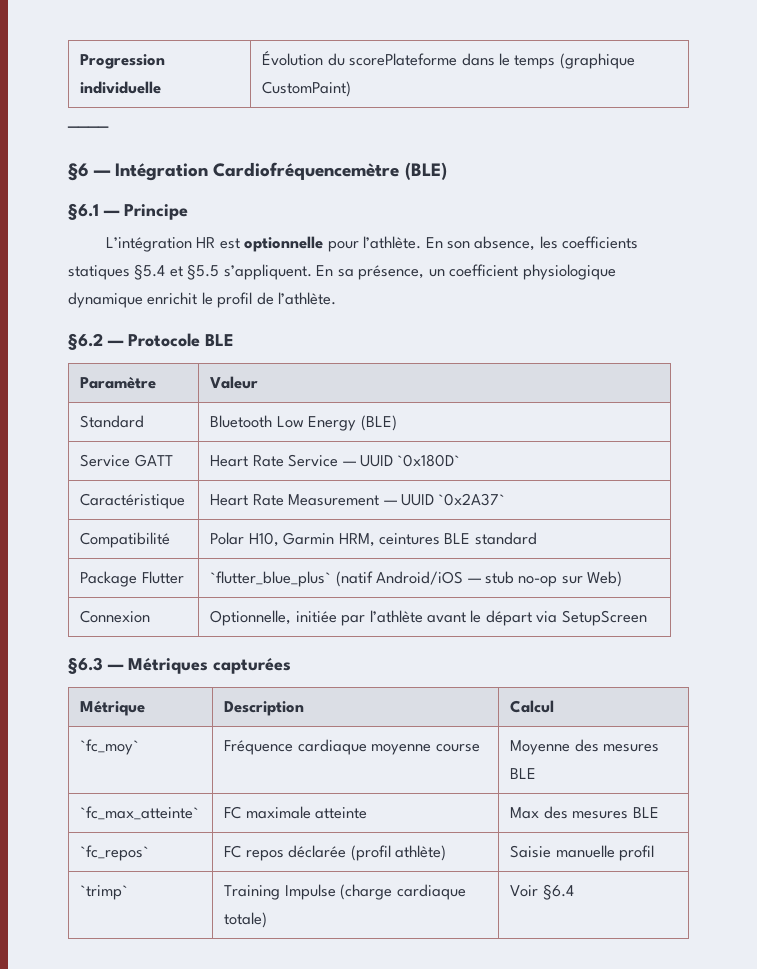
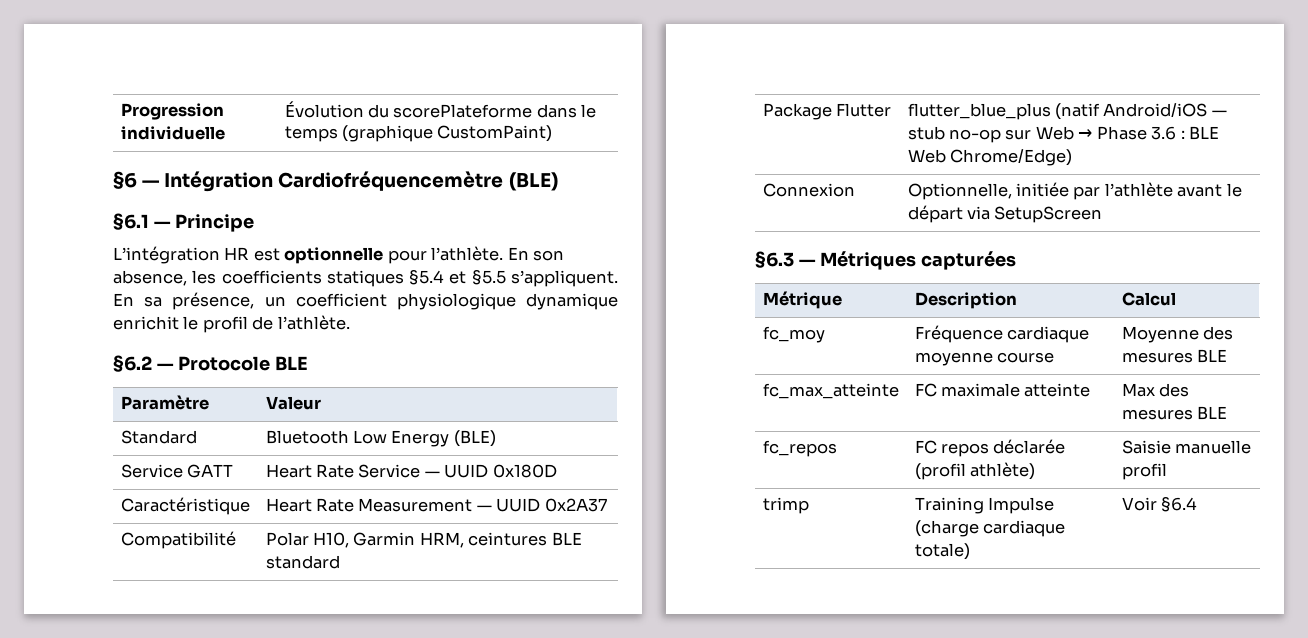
[67,126,109,133] // ──── -> (553, 133) none
[397,454,461,467] `0x180D` -> [492,464,557,478] 0x180D
[438,493,506,506] `0x2A37` -> [544,498,607,512] 0x2A37
[210,571,332,587] `flutter_blue_plus` -> [907,103,1051,120] flutter_blue_plus
[587,571,623,587] Web) -> [1035,126,1220,140] [907,149,1072,166] Web → Phase 3.6 : BLE Web Chrome/Edge)
[80,739,140,755] `fc_moy` -> [762,326,825,343] fc_moy
[80,806,200,820] `fc_max_atteinte` -> [762,383,899,399] fc_max_atteinte
[80,845,150,861] `fc_repos` -> [762,440,837,457] fc_repos
[80,885,129,900] `trimp` -> [762,497,809,514] trimp

